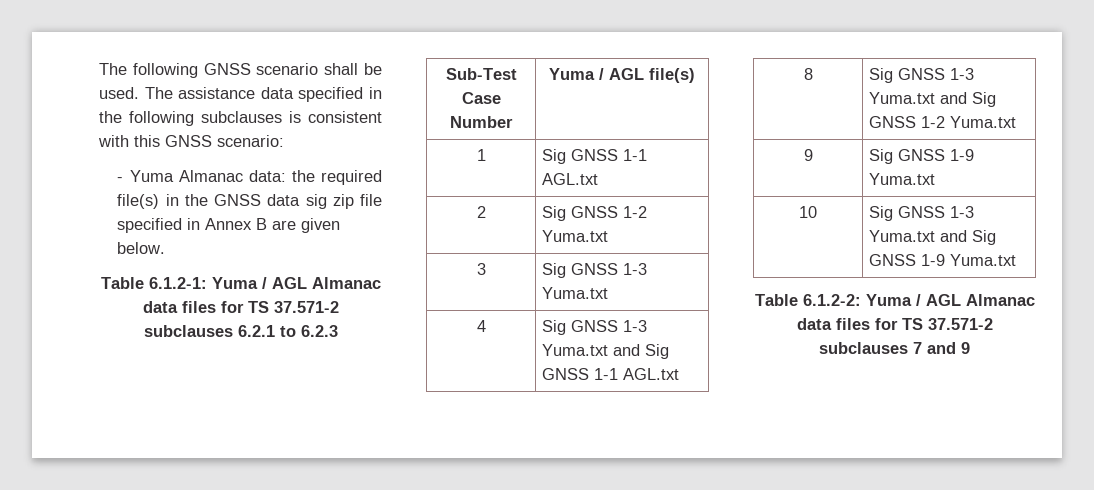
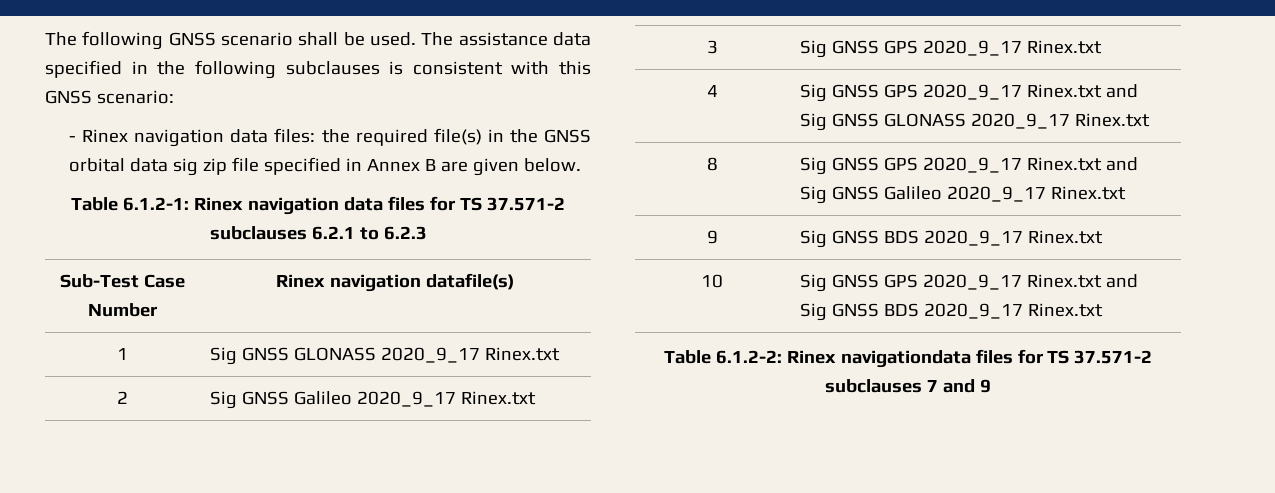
[129,170,286,182] Yuma Almanac data: -> [82,128,316,147] Rinex navigation data files:
(262, 200) none -> [69,158,126,172] orbital
[211,277,381,289] Yuma / AGL Almanac -> [194,197,340,215] Rinex navigation
[549,68,695,83] Yuma / AGL file(s) -> [275,273,514,292] Rinex navigation datafile(s)
[623,149,648,161] [542,173,599,185] 1-1 AGL.txt -> [294,347,561,363] GLONASS 2020_9_17 Rinex.txt
[623,206,648,218] [542,230,609,242] 1-2 Yuma.txt -> [294,391,537,407] Galileo 2020_9_17 Rinex.txt
[623,263,648,275] [542,287,609,299] 1-3 Yuma.txt -> [884,40,1103,56] GPS 2020_9_17 Rinex.txt
[623,320,648,332] [542,344,670,359] [542,368,680,380] [803,68,813,80] [869,68,975,83] [869,92,997,107] [869,116,1017,128] 1-3 Yuma.txt and Sig GNSS 1-1 AGL.txt // 8 | Sig GNSS 1-3 Yuma.txt and Sig GNSS 1-2 Yuma.txt -> [884,84,1139,100] [800,113,1151,131] [706,157,718,171] [800,157,1139,175] [800,186,1127,204] GPS 2020_9_17 Rinex.txt and Sig GNSS GLONASS 2020_9_17 Rinex.txt // 8 | Sig GNSS GPS 2020_9_17 Rinex.txt and Sig GNSS Galileo 2020_9_17 Rinex.txt
[950,149,975,161] [869,173,936,185] 1-9 Yuma.txt -> [884,230,1104,246] BDS 2020_9_17 Rinex.txt
[950,206,975,218] [869,230,997,245] [869,254,1017,266] [754,294,1035,306] [796,318,832,330] 1-3 Yuma.txt and Sig GNSS 1-9 Yuma.txt // Table 6.1.2-2: Yuma / AGL Almanac data -> [884,274,1139,290] [800,303,1104,321] [663,350,971,368] GPS 2020_9_17 Rinex.txt and Sig GNSS BDS 2020_9_17 Rinex.txt // Table 6.1.2-2: Rinex navigationdata

